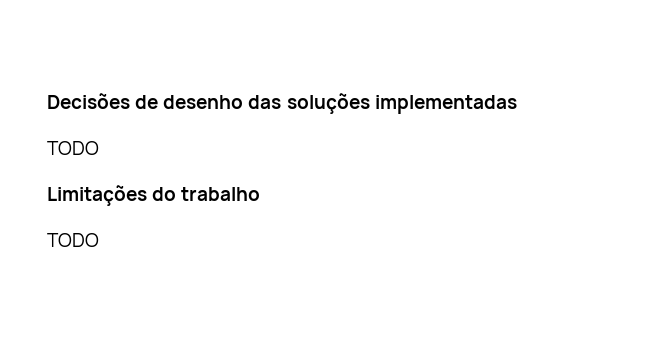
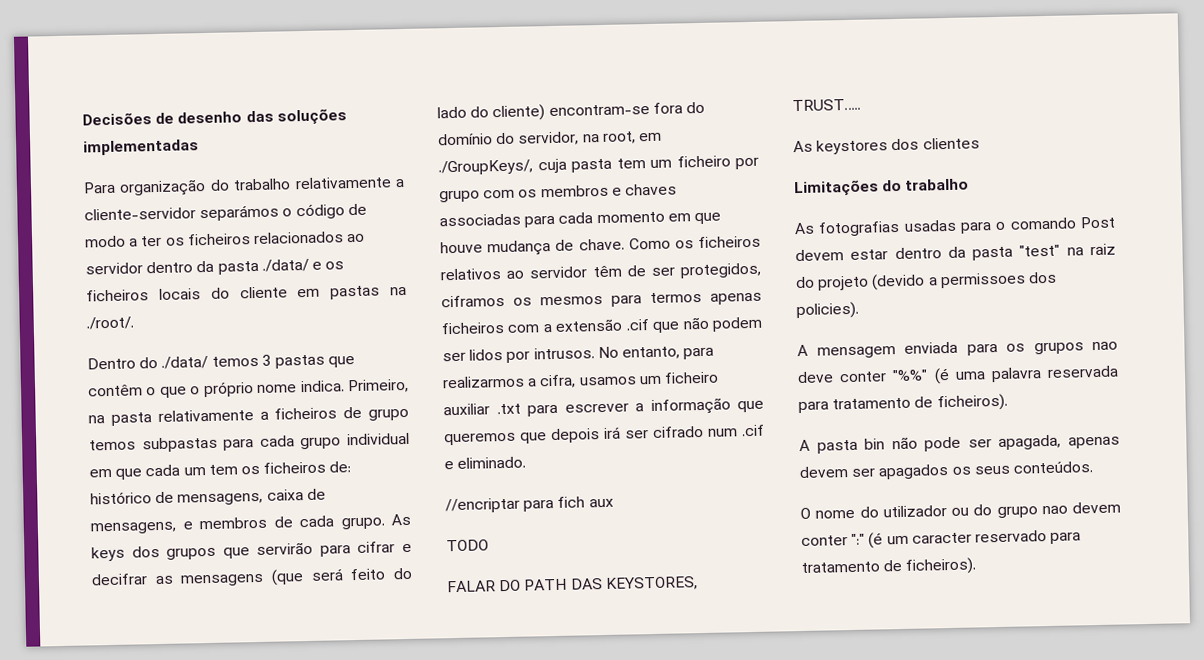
[47,141,99,155] [47,185,261,206] [47,233,99,247] TODO // Limitações do trabalho // TODO -> [83,176,405,197] [84,203,367,222] [85,231,366,248] [85,258,345,275] [86,285,407,302] [86,316,134,330] [87,354,356,370] [88,378,409,398] [88,406,409,426] [89,432,410,453] [89,461,352,480] [90,488,326,506] [90,513,411,535] [91,541,412,562] [91,567,412,587] [437,101,705,122] [438,131,662,146] [438,155,759,176] [439,183,677,203] [439,211,721,228] [440,235,761,257] [440,262,761,281] [441,291,762,308] [441,316,763,335] [442,346,715,363] [442,371,719,389] [443,397,764,417] [444,424,765,446] [444,456,527,470] [445,496,614,514] [446,539,489,552] [447,576,698,593] [792,98,861,112] [793,137,980,155] [794,178,970,197] [794,216,1116,237] [795,243,1116,262] [795,271,1057,291] [796,301,859,320] [797,341,1118,359] [797,365,1119,385] [798,393,1008,414] [799,434,1120,454] [799,461,1093,480] [800,501,1121,520] [801,530,1082,549] [801,557,978,575] Para organização do trabalho relativamente a cliente-servidor separámos o código de modo a ter os ficheiros relacionados ao servidor dentro da pasta ./data/ e os ficheiros locais do cliente em pastas na ./root/. // Dentro do ./data/ temos 3 pastas que contêm o que o próprio nome indica. Primeiro, na pasta relativamente a ficheiros de grupo temos subpastas para cada grupo individual em que cada um tem os ficheiros de: histórico de mensagens, caixa de mensagens, e membros de cada grupo. As keys dos grupos que servirão para cifrar e decifrar as mensagens (que será feito do lado do cliente) encontram-se fora do domínio do servidor, na root, em ./GroupKeys/, cuja pasta tem um ficheiro por grupo com os membros e chaves associadas para cada momento em que houve mudança de chave. Como os ficheiros relativos ao servidor têm de ser protegidos, ciframos os mesmos para termos apenas ficheiros com a extensão .cif que não podem ser lidos por intrusos. No entanto, para realizarmos a cifra, usamos um ficheiro auxiliar .txt para escrever a informação que queremos que depois irá ser cifrado num .cif e eliminado. // //encriptar para fich aux // TODO // FALAR DO PATH DAS KEYSTORES, TRUST….. // As keystores dos clientes // Limitações do trabalho // As fotografias usadas para o comando Post devem estar dentro da pasta "test" na raiz do projeto (devido a permissoes dos policies). // A mensagem enviada para os grupos nao deve conter "%%" (é uma palavra reservada para tratamento de ficheiros). // A pasta bin não pode ser apagada, apenas devem ser apagados os seus conteúdos. // O nome do utilizador ou do grupo nao devem conter ":" (é um caracter reservado para tratamento de ficheiros).

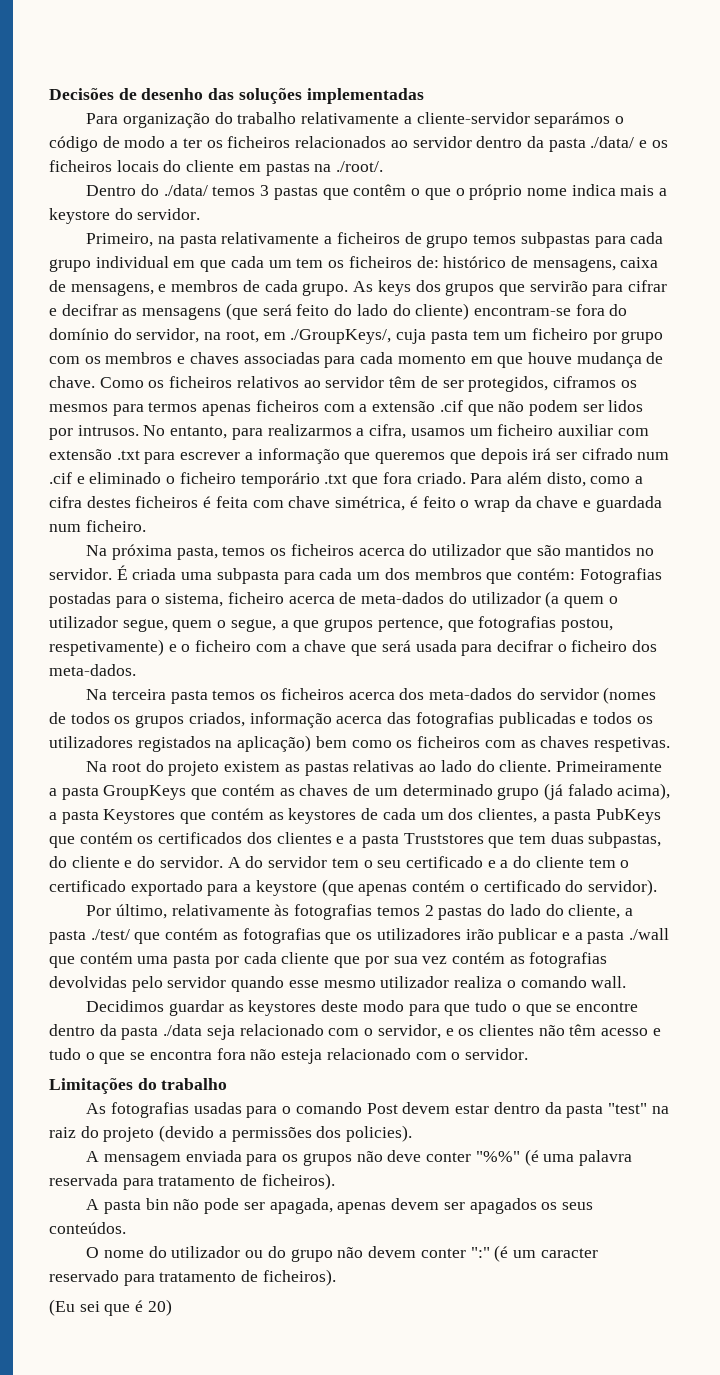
[299,380,345,393] indica. -> [571,184,668,196] [49,208,201,224] indica mais a keystore do servidor. //
(490, 409) none -> [617,428,649,436] [49,449,112,460] com extensão
[457,456,527,469] [445,496,614,514] [446,539,489,552] [447,576,698,593] [792,98,861,112] [793,137,980,155] eliminado. // //encriptar para fich aux // TODO // FALAR DO PATH DAS KEYSTORES, TRUST….. // As keystores dos clientes -> [89,472,644,488] [49,496,662,512] [49,520,146,532] [86,544,655,560] [49,565,662,584] [49,591,618,608] [49,616,613,632] [49,639,658,656] [49,664,136,676] [86,687,657,704] [49,712,653,728] [49,735,670,752] [86,760,663,776] [49,783,671,800] [49,808,662,824] [49,832,662,848] [49,856,630,868] [49,879,657,896] [86,904,634,920] [49,928,670,944] [49,952,608,968] [49,976,627,992] [86,1000,639,1016] [49,1024,661,1040] [49,1048,528,1064] eliminado o ficheiro temporário .txt que fora criado. Para além disto, como a cifra destes ficheiros é feita com chave simétrica, é feito o wrap da chave e guardada num ficheiro. // Na próxima pasta, temos os ficheiros acerca do utilizador que são mantidos no servidor. É criada uma subpasta para cada um dos membros que contém: Fotografias postadas para o sistema, ficheiro acerca de meta-dados do utilizador (a quem o utilizador segue, quem o segue, a que grupos pertence, que fotografias postou, respetivamente) e o ficheiro com a chave que será usada para decifrar o ficheiro dos meta-dados. // Na terceira pasta temos os ficheiros acerca dos meta-dados do servidor (nomes de todos os grupos criados, informação acerca das fotografias publicadas e todos os utilizadores registados na aplicação) bem como os ficheiros com as chaves respetivas. // Na root do projeto existem as pastas relativas ao lado do cliente. Primeiramente a pasta GroupKeys que contém as chaves de um determinado grupo (já falado acima), a pasta Keystores que contém as keystores de cada um dos clientes, a pasta PubKeys que contém os certificados dos clientes e a pasta Truststores que tem duas subpastas, do cliente e do servidor. A do servidor tem o seu certificado e a do cliente tem o certificado exportado para a keystore (que apenas contém o certificado do servidor). // Por último, relativamente às fotografias temos 2 pastas do lado do cliente, a pasta ./test/ que contém as fotografias que os utilizadores irão publicar e a pasta ./wall que contém uma pasta por cada cliente que por sua vez contém as fotografias devolvidas pelo servidor quando esse mesmo utilizador realiza o comando wall. // Decidimos guardar as keystores deste modo para que tudo o que se encontre dentro da pasta ./data seja relacionado com o servidor, e os clientes não têm acesso e tudo o que se encontra fora não esteja relacionado com o servidor.
[939,272,1026,289] permissoes -> [231,1127,312,1142] permissões
[1092,341,1118,351] nao -> [356,1151,383,1162] não
[1041,505,1068,515] nao -> [337,1247,364,1258] não
(978, 566) none -> [49,1299,172,1316] // (Eu sei que é 20)

